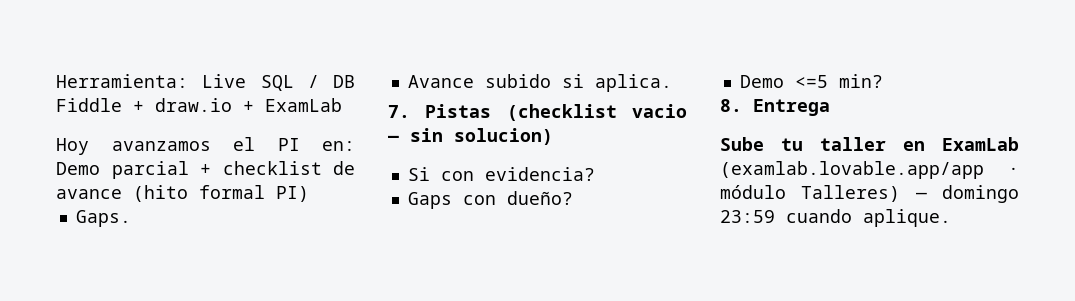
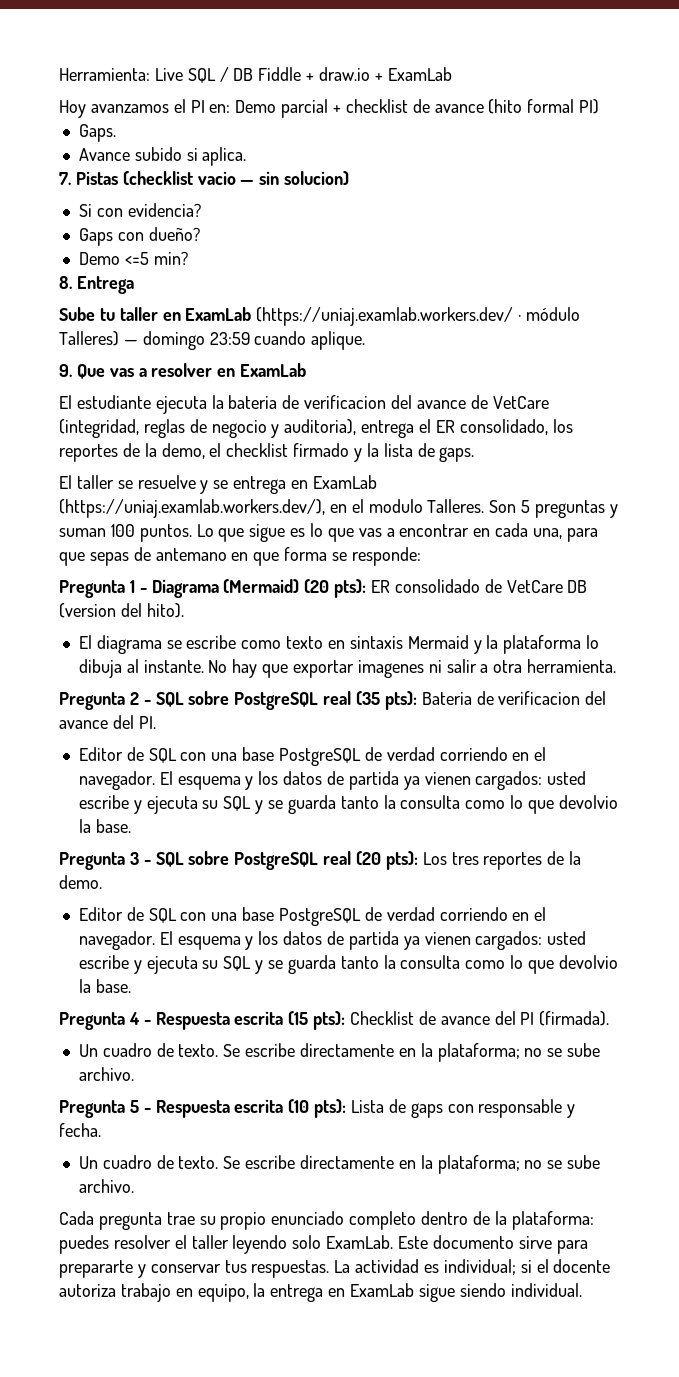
[720,161,984,179] (examlab.lovable.app/app -> [256,307,514,326] (https://uniaj.examlab.workers.dev/
(951, 218) none -> [59,363,307,379] [59,395,549,414] [59,419,573,438] [59,443,475,462] [59,475,377,494] [59,499,618,518] [59,523,598,542] [59,547,421,566] [59,579,588,598] [59,603,184,618] [78,635,600,654] [78,659,617,678] [59,691,607,710] [59,715,156,729] [78,747,547,766] [78,771,587,790] [78,795,618,814] [78,819,131,833] [59,851,582,870] [59,875,102,889] [78,907,547,926] [78,931,587,950] [78,955,618,974] [78,979,131,993] [59,1011,610,1030] [78,1043,601,1062] [78,1067,134,1081] [59,1099,576,1118] [59,1123,101,1137] [78,1155,601,1174] [78,1179,134,1193] [59,1211,594,1230] [59,1235,588,1254] [59,1259,611,1278] [59,1283,582,1302] // 9. Que vas a resolver en ExamLab // El estudiante ejecuta la bateria de verificacion del avance de VetCare (integridad, reglas de negocio y auditoria), entrega el ER consolidado, los reportes de la demo, el checklist firmado y la lista de gaps. // El taller se resuelve y se entrega en ExamLab (https://uniaj.examlab.workers.dev/), en el modulo Talleres. Son 5 preguntas y suman 100 puntos. Lo que sigue es lo que vas a encontrar en cada una, para que sepas de antemano en que forma se responde: // Pregunta 1 - Diagrama (Mermaid) (20 pts): ER consolidado de VetCare DB (version del hito). // El diagrama se escribe como texto en sintaxis Mermaid y la plataforma lo dibuja al instante. No hay que exportar imagenes ni salir a otra herramienta. // Pregunta 2 - SQL sobre PostgreSQL real (35 pts): Bateria de verificacion del avance del PI. // Editor de SQL con una base PostgreSQL de verdad corriendo en el navegador. El esquema y los datos de partida ya vienen cargados: usted escribe y ejecuta su SQL y se guarda tanto la consulta como lo que devolvio la base. // Pregunta 3 - SQL sobre PostgreSQL real (20 pts): Los tres reportes de la demo. // Editor de SQL con una base PostgreSQL de verdad corriendo en el navegador. El esquema y los datos de partida ya vienen cargados: usted escribe y ejecuta su SQL y se guarda tanto la consulta como lo que devolvio la base. // Pregunta 4 - Respuesta escrita (15 pts): Checklist de avance del PI (firmada). // Un cuadro de texto. Se escribe directamente en la plataforma; no se sube archivo. // Pregunta 5 - Respuesta escrita (10 pts): Lista de gaps con responsable y fecha. // Un cuadro de texto. Se escribe directamente en la plataforma; no se sube archivo. // Cada pregunta trae su propio enunciado completo dentro de la plataforma: puedes resolver el taller leyendo solo ExamLab. Este documento sirve para prepararte y conservar tus respuestas. La actividad es individual; si el docente autoriza trabajo en equipo, la entrega en ExamLab sigue siendo individual.

